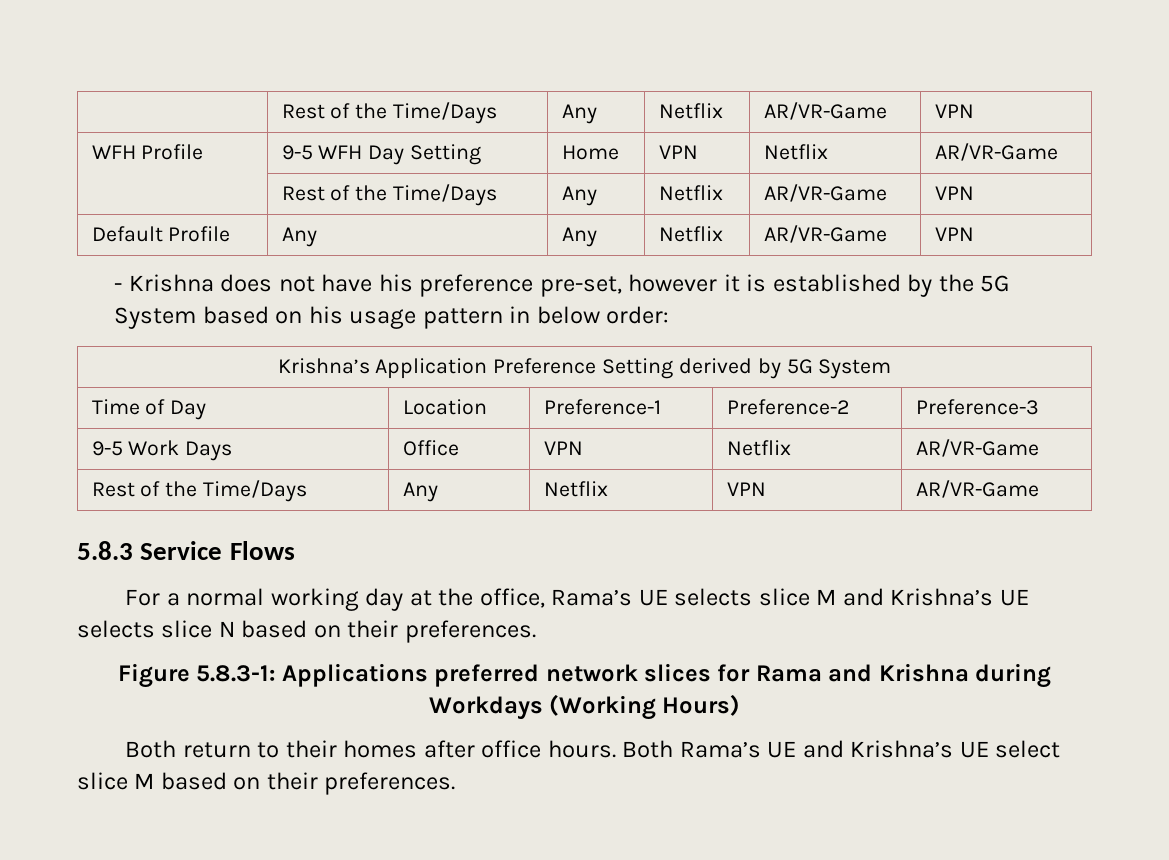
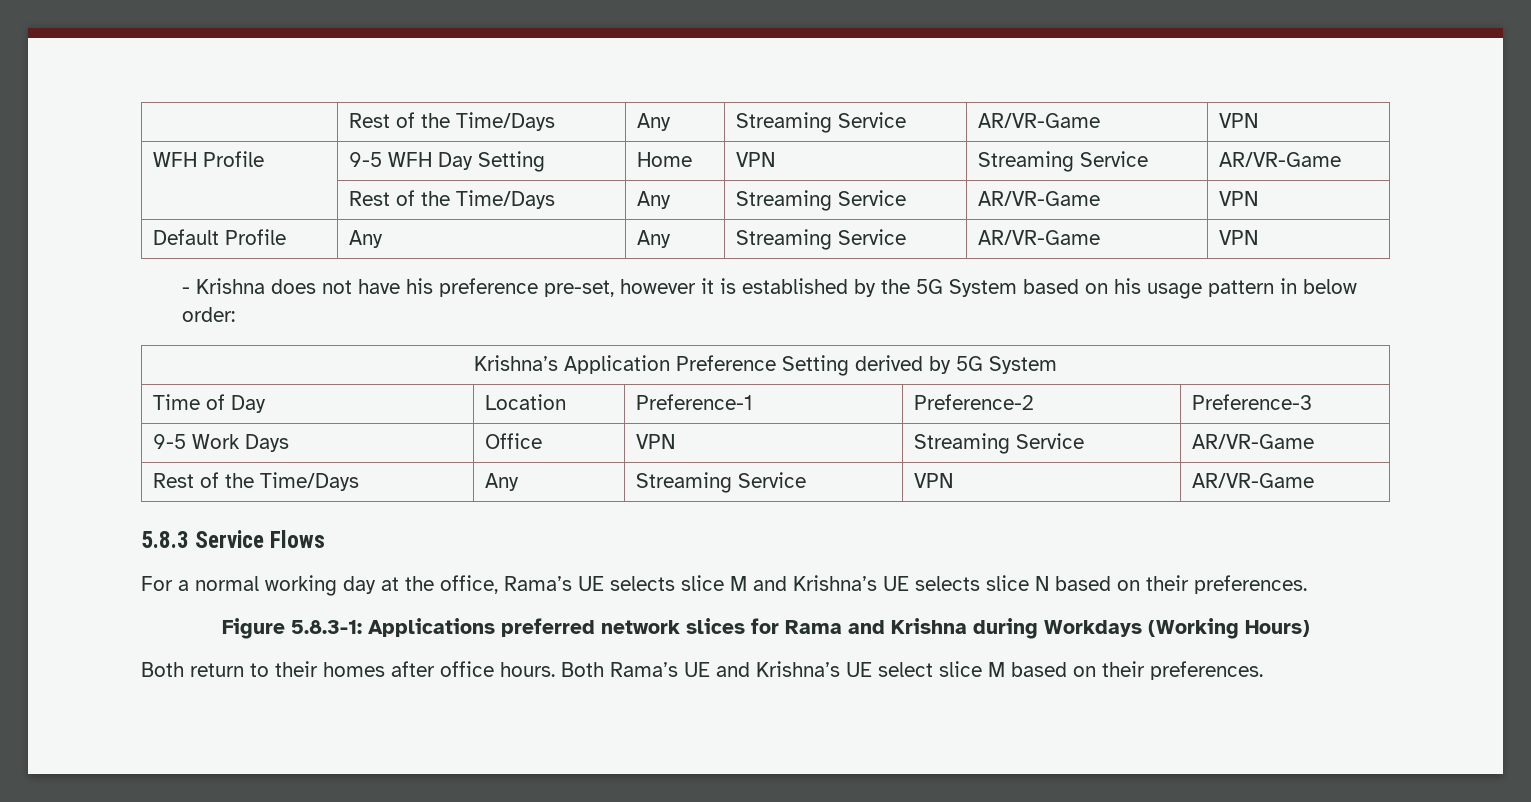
[281,102,497,124] [561,104,597,124] [658,103,723,119] | Rest of the Time/Days | Any | Netflix -> [349,112,556,131] [637,113,672,131] [736,112,907,133] | Rest of the Time/Days | Any | Streaming Service
[763,144,828,160] Netflix -> [978,151,1149,172] Streaming Service
[658,185,723,201] Netflix -> [736,190,907,211] Streaming Service
[658,226,723,242] Netflix -> [736,229,907,250] Streaming Service
[726,440,791,456] Netflix -> [914,433,1085,454] Streaming Service
[543,481,608,497] Netflix -> [636,472,807,493] Streaming Service

